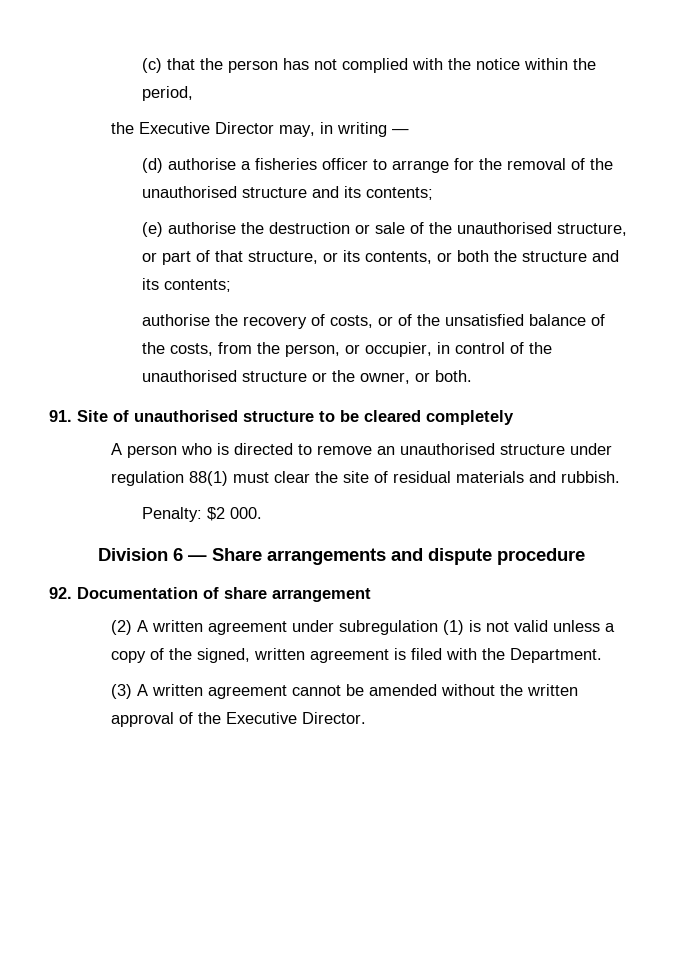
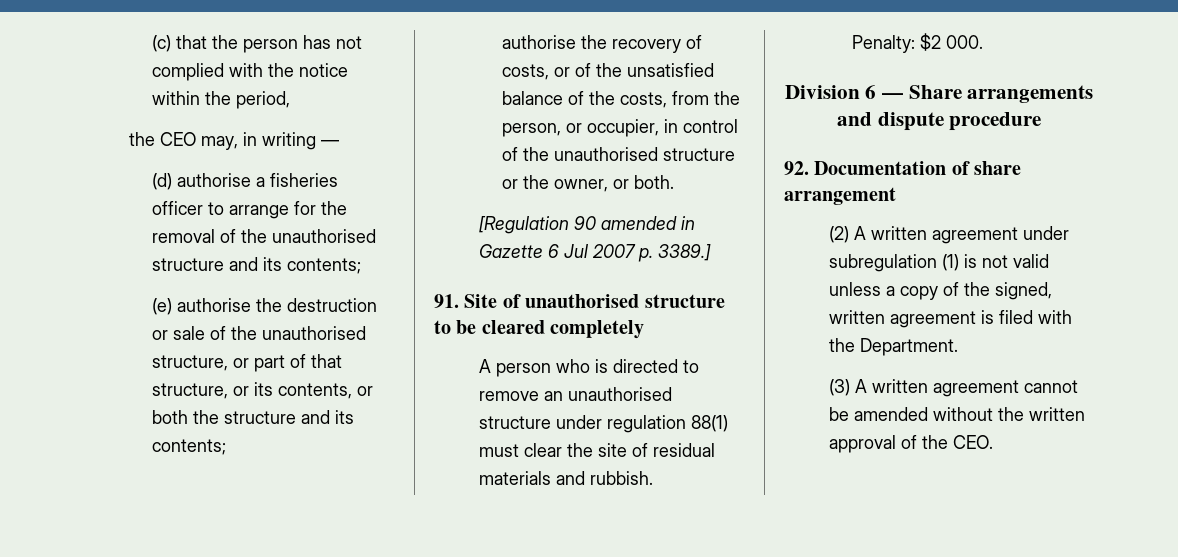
[139,122,275,134] Executive Director -> [160,132,197,146] CEO
(473, 376) none -> [479,216,696,234] [479,244,712,262] // [Regulation 90 amended in Gazette 6 Jul 2007 p. 3389.]
[226,712,367,724] Executive Director. -> [953,435,994,449] CEO.

